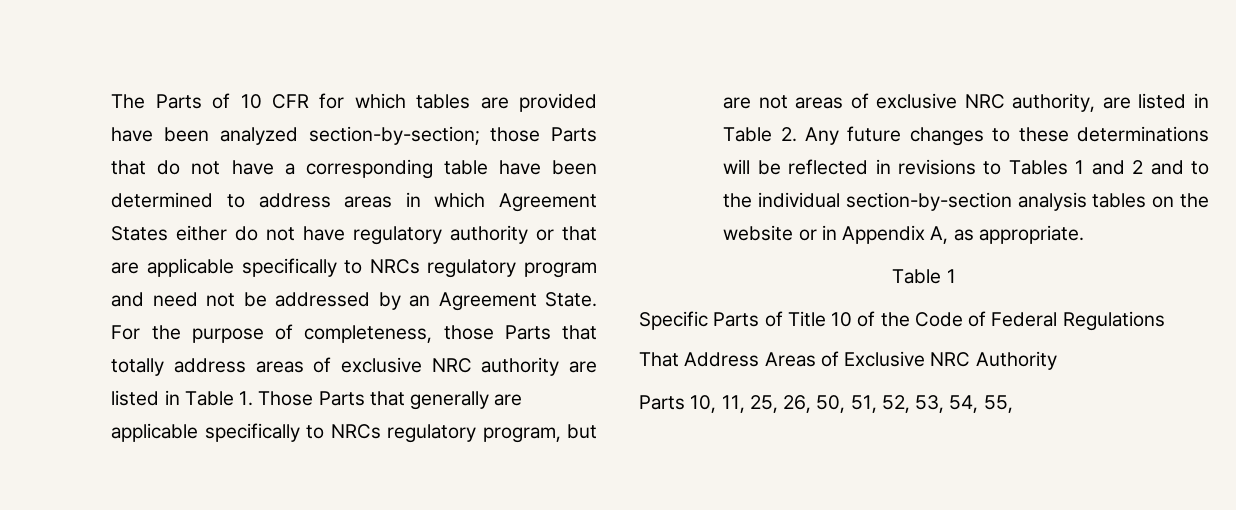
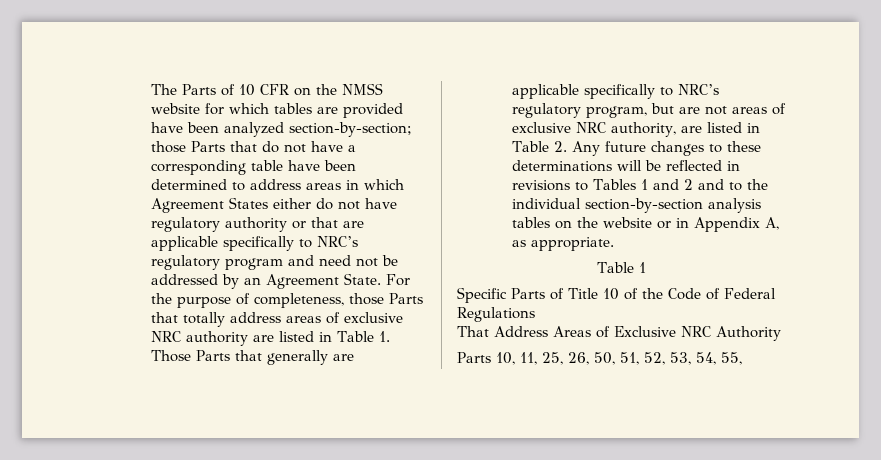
(309, 101) none -> [293,83,383,96] [150,103,200,114] on the NMSS website
[369,259,420,274] NRCs -> [316,236,358,247] NRC’s
[330,424,381,439] NRCs -> [677,84,719,95] NRC’s

